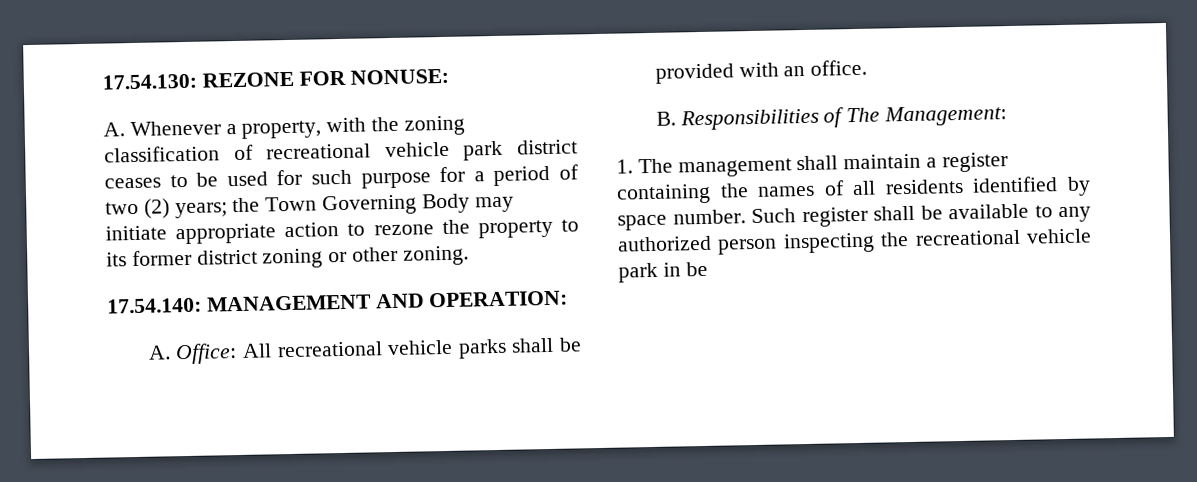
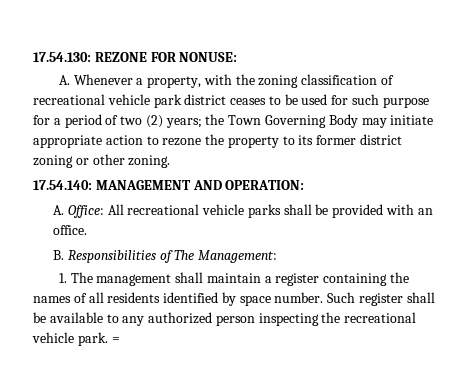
[618,261,708,283] park in be -> [77,332,120,346] park. =

